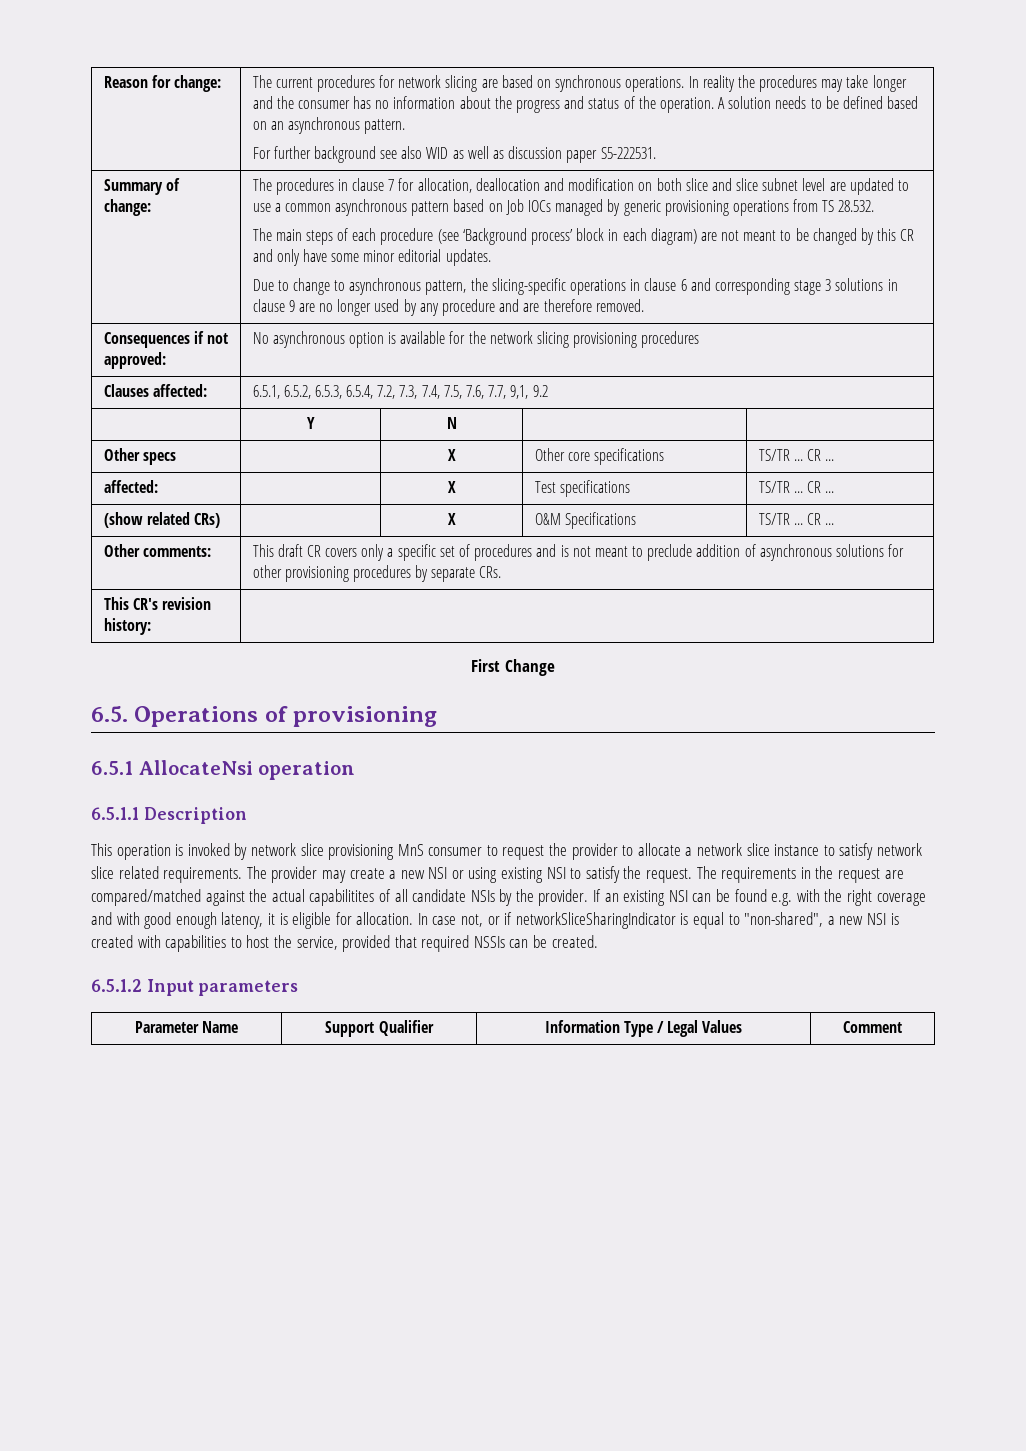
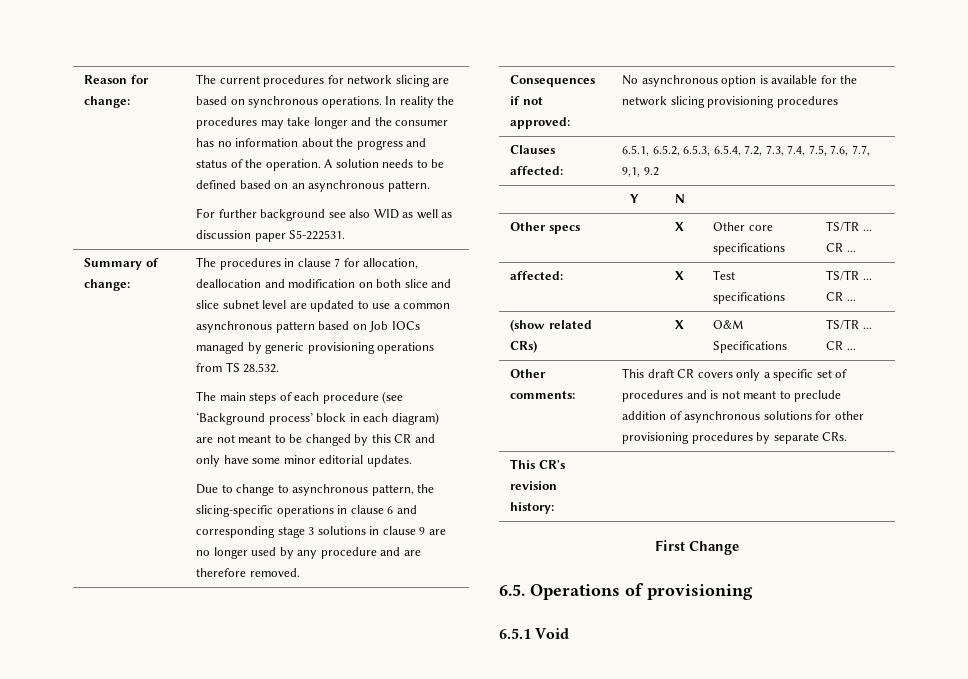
[138,760,356,780] [91,807,247,824] [91,843,922,860] [91,866,904,883] [91,889,926,906] [91,912,899,929] [91,935,598,952] [91,979,299,996] [134,1021,239,1033] [325,1020,434,1037] [544,1020,743,1037] [843,1021,902,1033] AllocateNsi operation // 6.5.1.1 Description // This operation is invoked by network slice provisioning MnS consumer to request the provider to allocate a network slice instance to satisfy network slice related requirements. The provider may create a new NSI or using existing NSI to satisfy the request. The requirements in the request are compared/matched against the actual capabilitites of all candidate NSIs by the provider. If an existing NSI can be found e.g. with the right coverage and with good enough latency, it is eligible for allocation. In case not, or if networkSliceSharingIndicator is equal to "non-shared", a new NSI is created with capabilities to host the service, provided that required NSSIs can be created. // 6.5.1.2 Input parameters // Parameter Name | Support Qualifier | Information Type / Legal Values | Comment -> [535,628,570,639] Void

